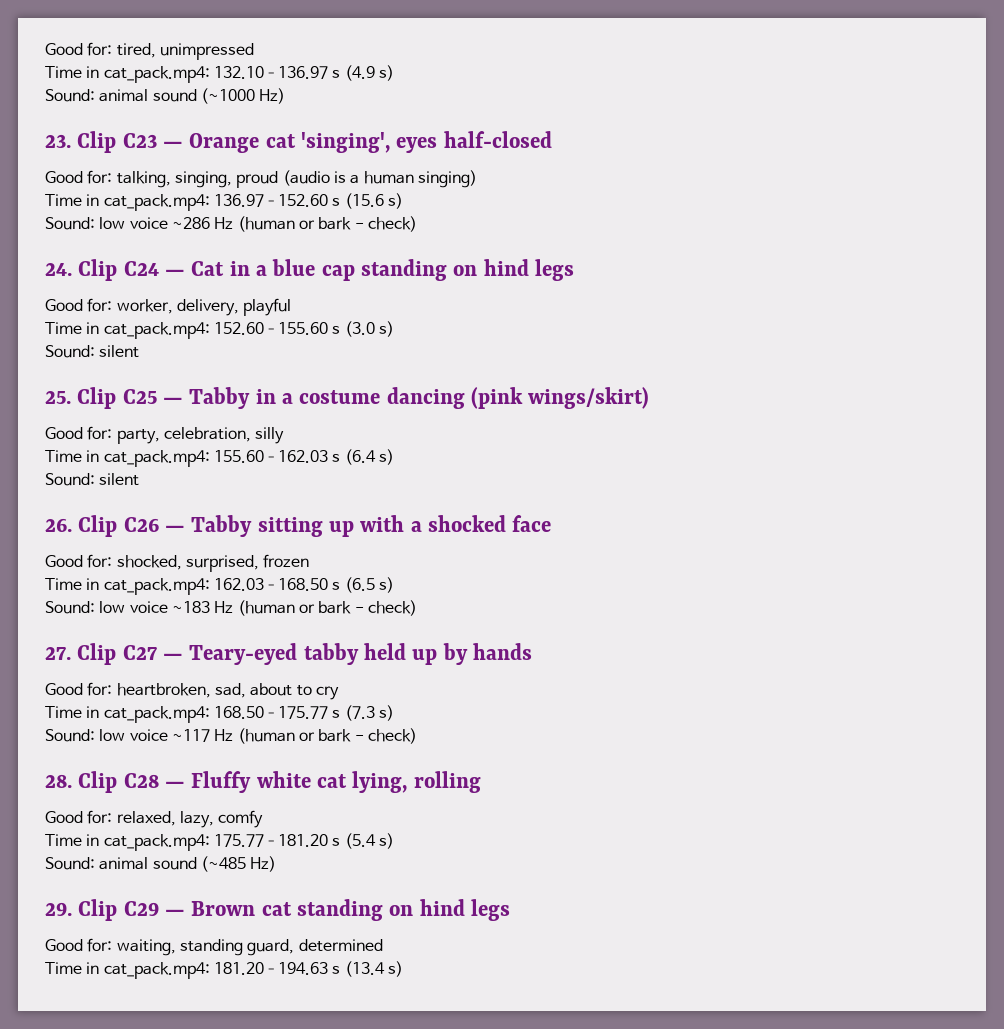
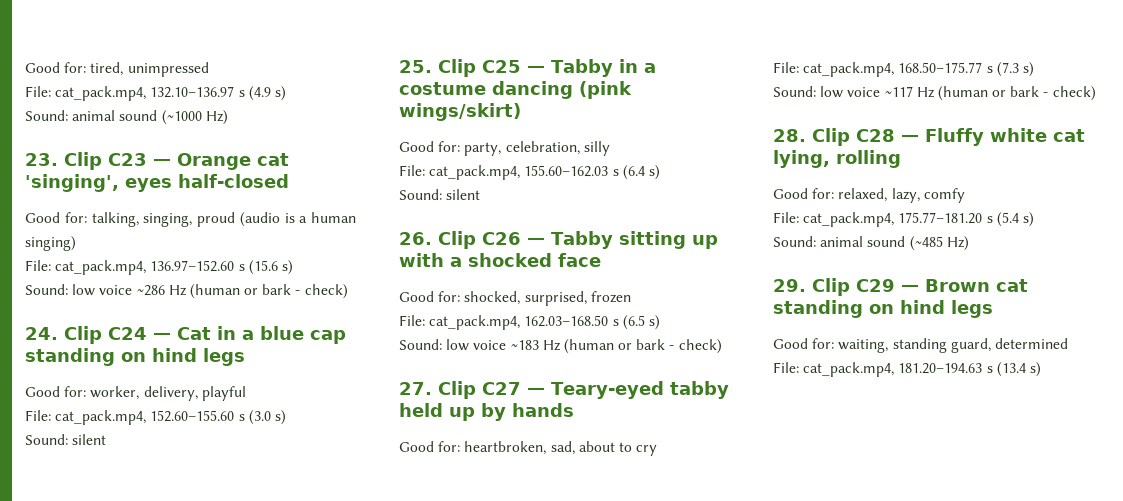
[45,66,210,83] Time in cat_pack.mp4: -> [25,86,147,101] File: cat_pack.mp4,
[45,194,210,211] Time in cat_pack.mp4: -> [25,260,147,275] File: cat_pack.mp4,
[45,322,210,339] Time in cat_pack.mp4: -> [25,410,147,425] File: cat_pack.mp4,
[45,450,210,467] Time in cat_pack.mp4: -> [399,165,521,180] File: cat_pack.mp4,
[45,578,210,595] Time in cat_pack.mp4: -> [399,315,521,330] File: cat_pack.mp4,
[45,706,210,723] Time in cat_pack.mp4: -> [773,62,895,77] File: cat_pack.mp4,
[45,834,210,851] Time in cat_pack.mp4: -> [773,212,895,227] File: cat_pack.mp4,
[45,962,210,979] Time in cat_pack.mp4: -> [773,362,895,377] File: cat_pack.mp4,

